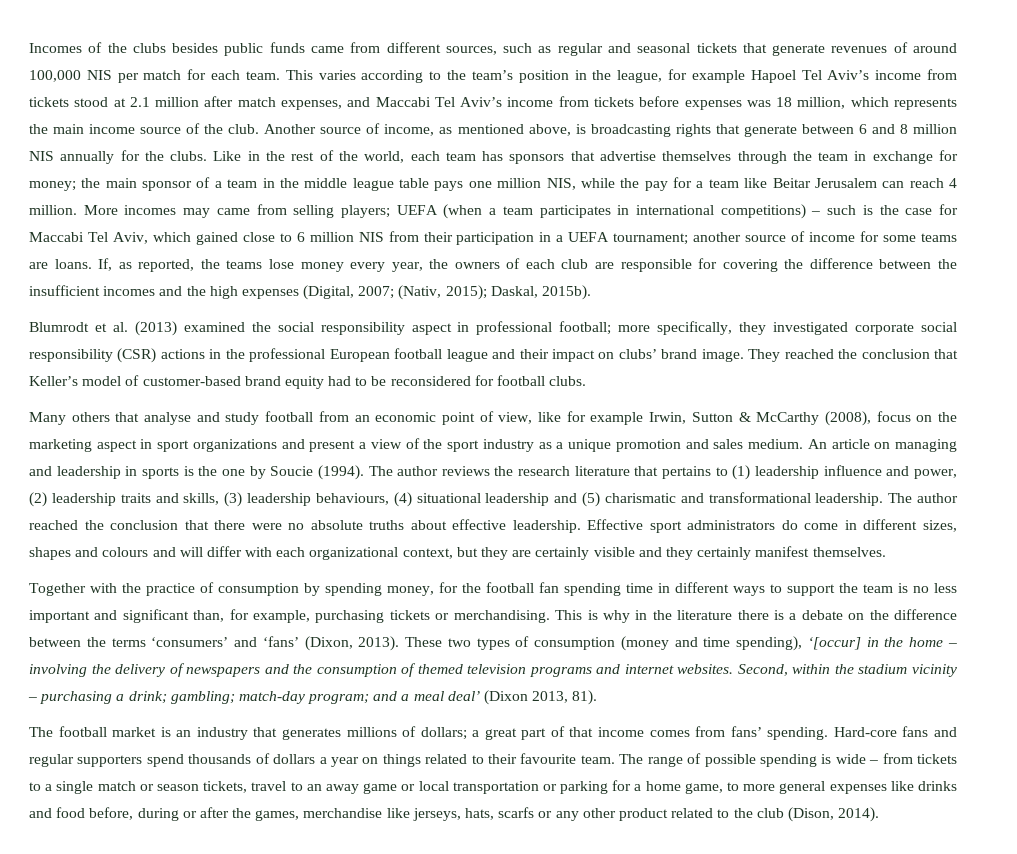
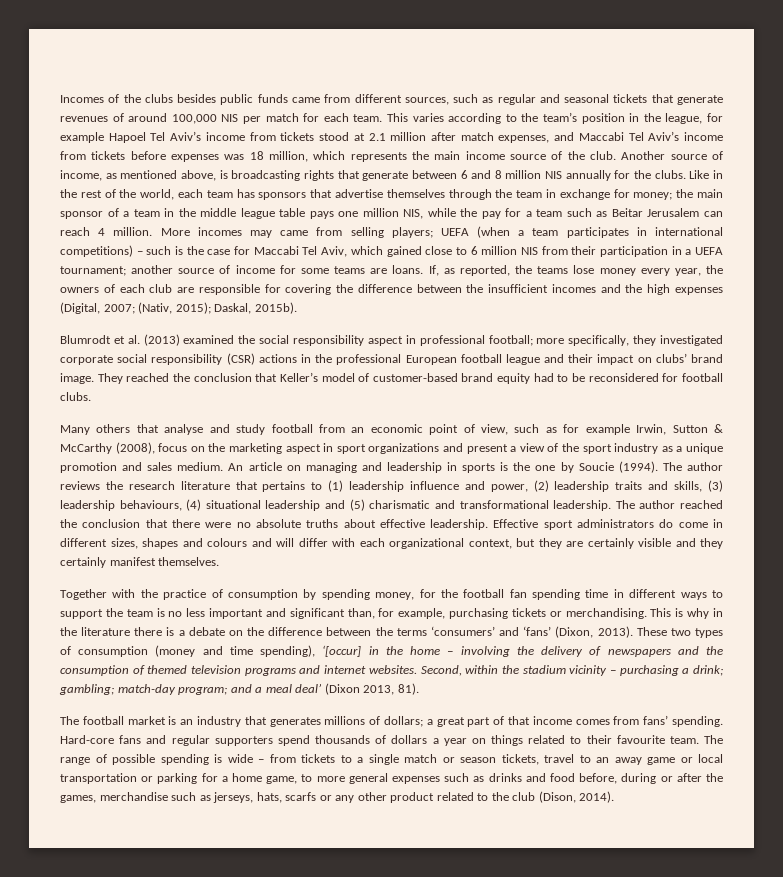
[744,178,768,188] like -> [566,208,608,217] such as
[538,412,562,422] like -> [514,424,557,433] such as
[890,781,914,791] like -> [444,773,485,782] such as
[386,808,410,818] like -> [171,792,211,801] such as

